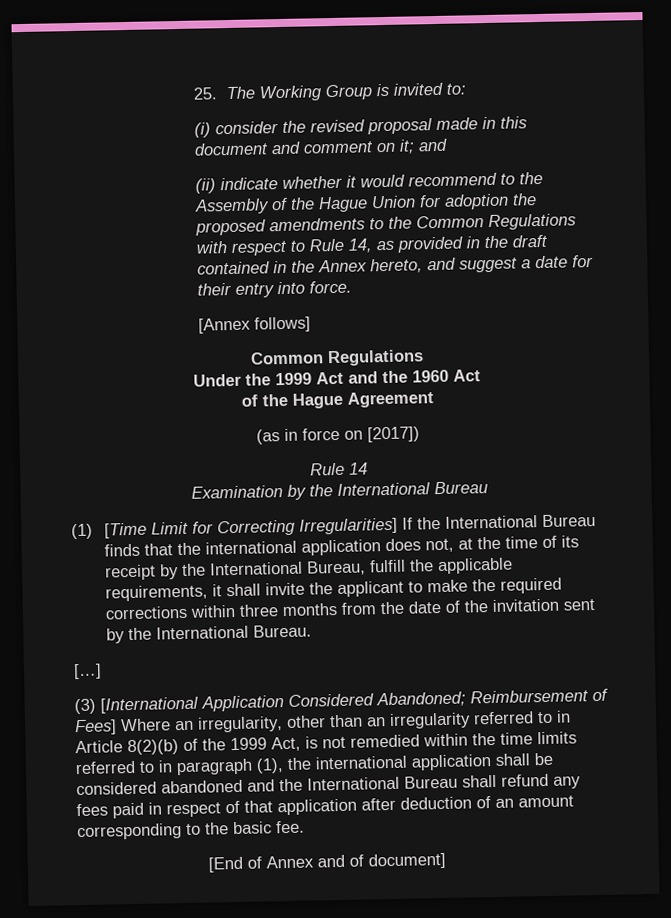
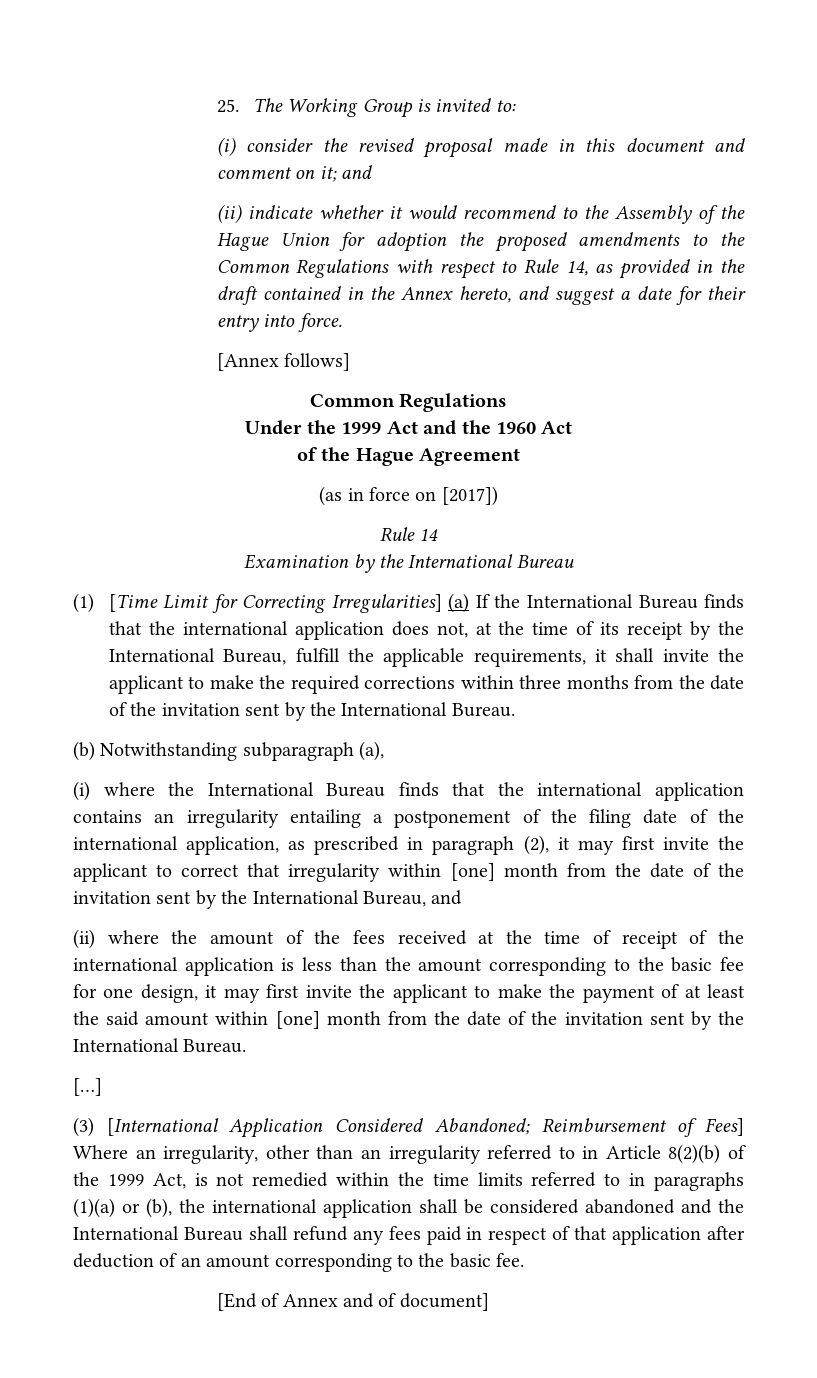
(398, 526) none -> [448,593,470,613] (a)
(312, 631) none -> [73,741,385,761] [73,781,744,801] [73,809,744,828] [73,835,745,855] [73,863,745,882] [73,890,463,909] [73,929,744,949] [73,957,745,976] [73,984,745,1003] [73,1011,744,1030] [73,1038,247,1053] // (b) Notwithstanding subparagraph (a), // (i) where the International Bureau finds that the international application contains an irregularity entailing a postponement of the filing date of the international application, as prescribed in paragraph (2), it may first invite the applicant to correct that irregularity within [one] month from the date of the invitation sent by the International Bureau, and // (ii) where the amount of the fees received at the time of receipt of the international application is less than the amount corresponding to the basic fee for one design, it may first invite the applicant to make the payment of at least the said amount within [one] month from the date of the invitation sent by the International Bureau.
[176,758,284,776] paragraph (1), -> [654,1172,744,1191] [73,1198,172,1218] paragraphs (1)(a) or (b),

